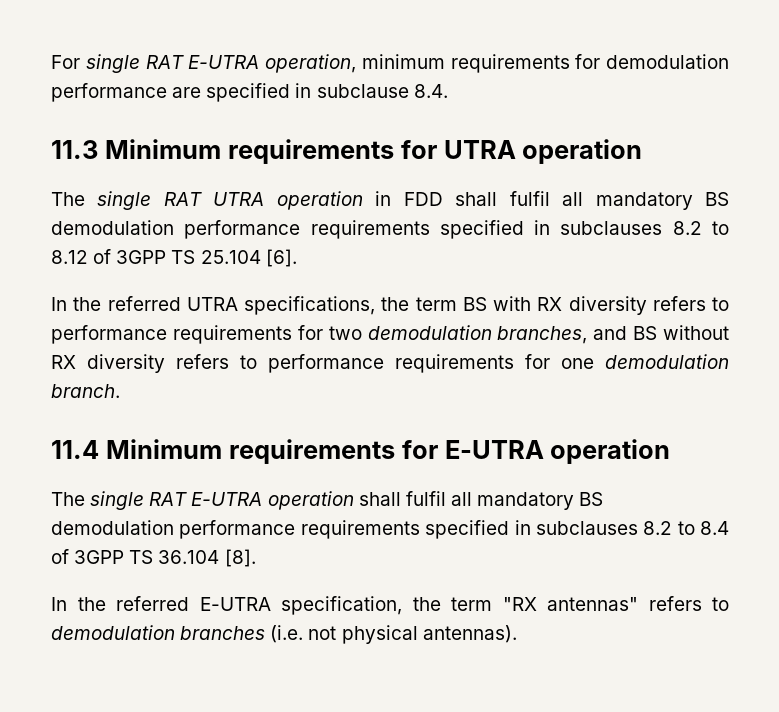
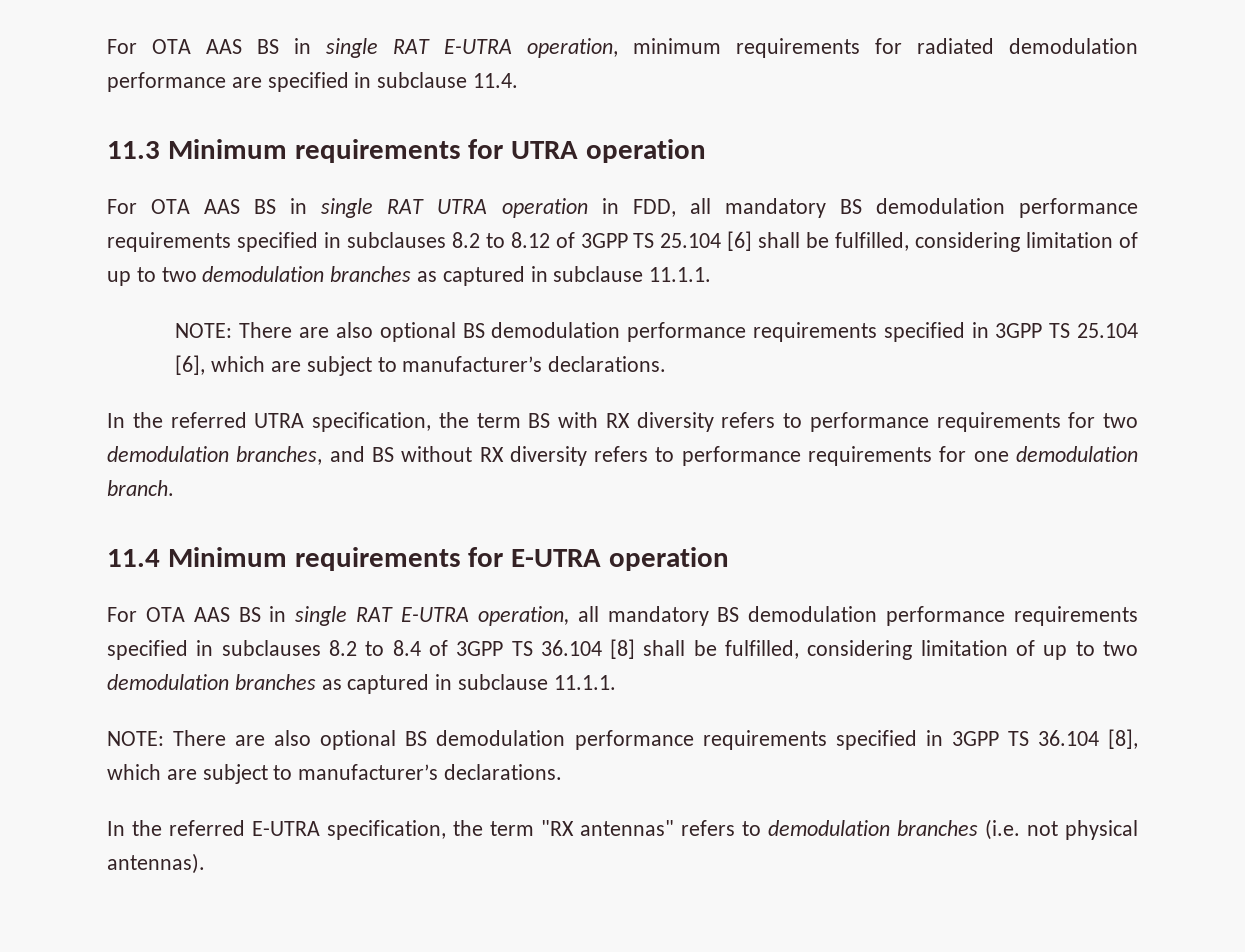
[51,55,80,69] For -> [107,38,311,54] For OTA AAS BS in
(601, 61) none -> [917,38,994,54] radiated
[413,84,448,98] 8.4. -> [473,73,519,88] 11.4.
[51,192,85,206] The -> [107,198,308,214] For OTA AAS BS in
[403,191,550,206] FDD shall fulfil -> [632,199,676,217] FDD,
[265,249,297,267] [6]. -> [727,231,1139,252] [107,266,712,286] [175,322,1139,342] [175,355,667,376] [6] shall be fulfilled, considering limitation of up to two demodulation branches as captured in subclause 11.1.1. // NOTE: There are also optional BS demodulation performance requirements specified in 3GPP TS 25.104 [6], which are subject to manufacturer’s declarations.
[244,296,375,315] specifications, -> [312,412,431,432] specification,
[51,491,446,510] The single RAT E-UTRA operation shall fulfil -> [107,606,569,626] For OTA AAS BS in single RAT E-UTRA operation,
[224,549,256,567] [8]. -> [610,639,1138,660] [107,674,616,694] [107,729,1138,750] [107,764,563,784] [8] shall be fulfilled, considering limitation of up to two demodulation branches as captured in subclause 11.1.1. // NOTE: There are also optional BS demodulation performance requirements specified in 3GPP TS 36.104 [8], which are subject to manufacturer’s declarations.

